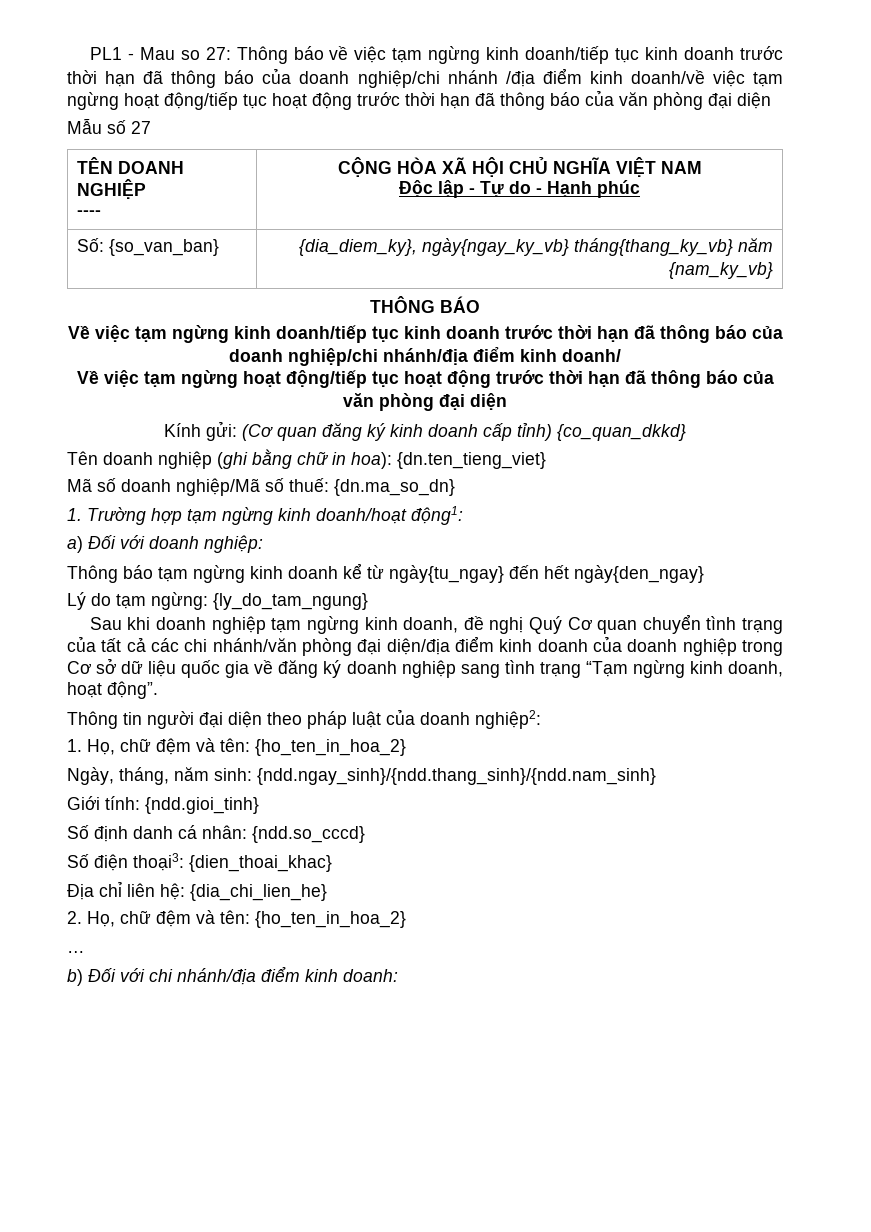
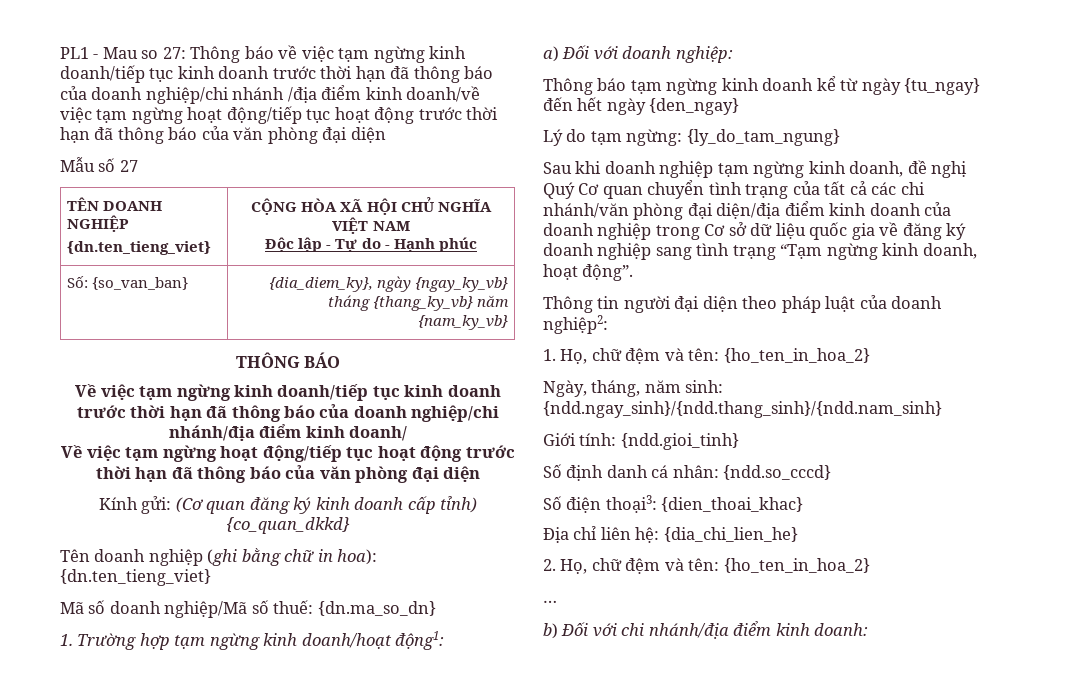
[76,210,101,216] ---- -> [67,241,212,255] {dn.ten_tieng_viet}
[422,238,734,256] ngày{ngay_ky_vb} tháng{thang_ky_vb} -> [376,276,508,292] [327,295,473,311] ngày {ngay_ky_vb} tháng {thang_ky_vb}
[389,565,704,583] ngày{tu_ngay} đến hết ngày{den_ngay} -> [861,78,981,95] [543,97,740,115] ngày {tu_ngay} đến hết ngày {den_ngay}

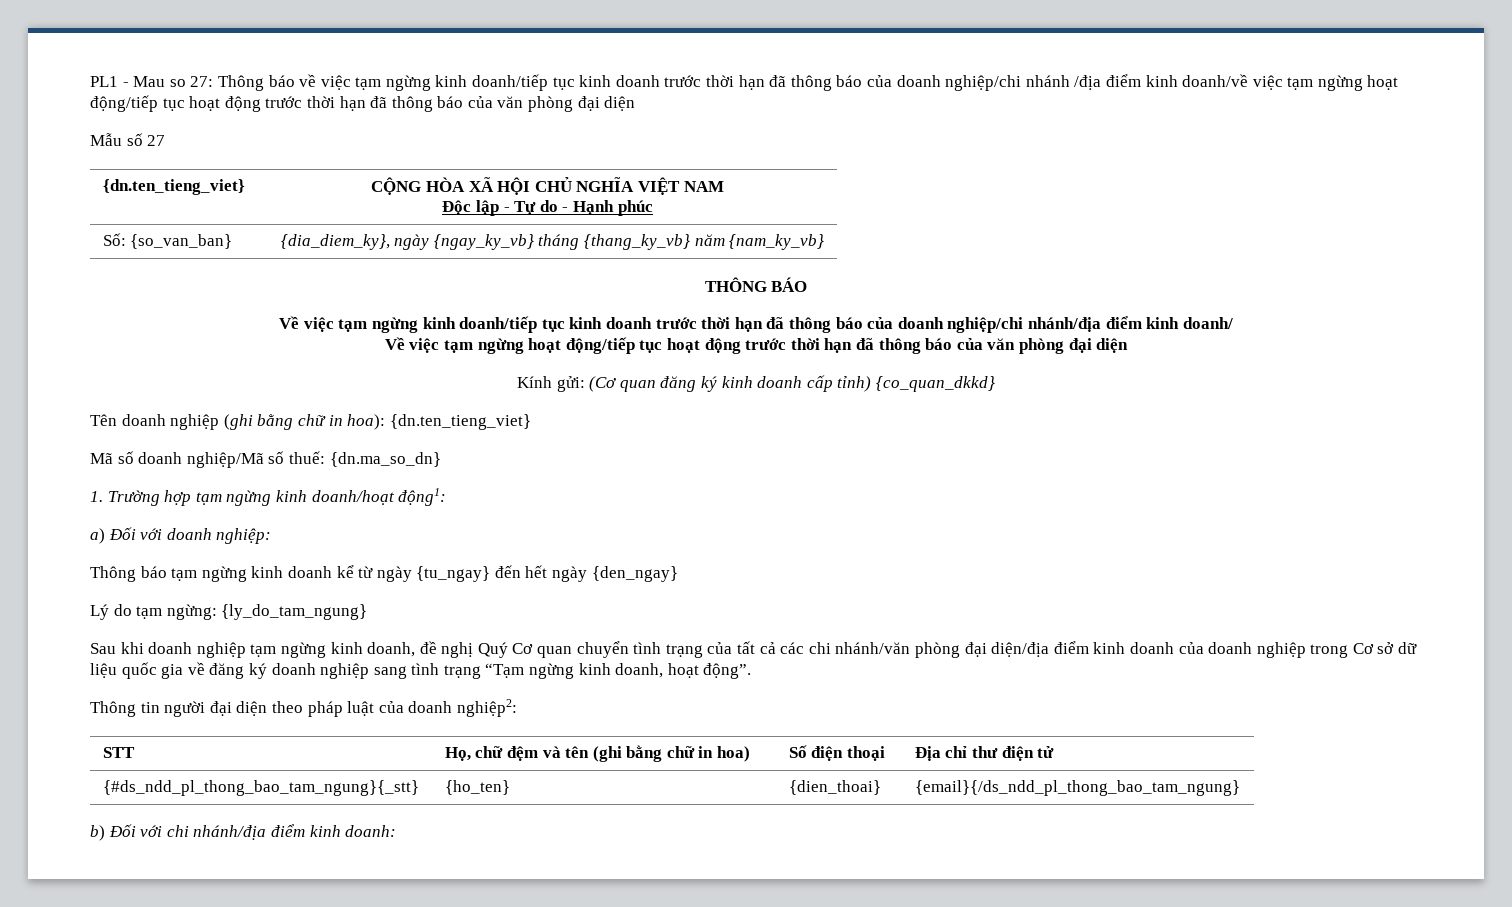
[67,197,163,211] [67,215,130,232] TÊN DOANH NGHIỆP // -> (166, 140) none
[543,348,870,364] [543,380,724,397] [543,401,942,418] [543,433,739,450] [543,464,832,481] [543,495,804,513] [543,526,798,543] [543,558,870,574] [543,600,557,603] // 1. Họ, chữ đệm và tên: {ho_ten_in_hoa_2} // Ngày, tháng, năm sinh: {ndd.ngay_sinh}/{ndd.thang_sinh}/{ndd.nam_sinh} // Giới tính: {ndd.gioi_tinh} // Số định danh cá nhân: {ndd.so_cccd} // Số điện thoại3: {dien_thoai_khac} // Địa chỉ liên hệ: {dia_chi_lien_he} // 2. Họ, chữ đệm và tên: {ho_ten_in_hoa_2} // … -> [102,747,135,758] [444,745,751,762] [788,745,885,761] [914,746,1055,761] [102,780,419,796] [444,780,510,795] [788,780,881,795] [914,780,1240,796] // STT | Họ, chữ đệm và tên (ghi bằng chữ in hoa) | Số điện thoại | Địa chỉ thư điện tử // {#ds_ndd_pl_thong_bao_tam_ngung}{_stt} | {ho_ten} | {dien_thoai} | {email}{/ds_ndd_pl_thong_bao_tam_ngung}

